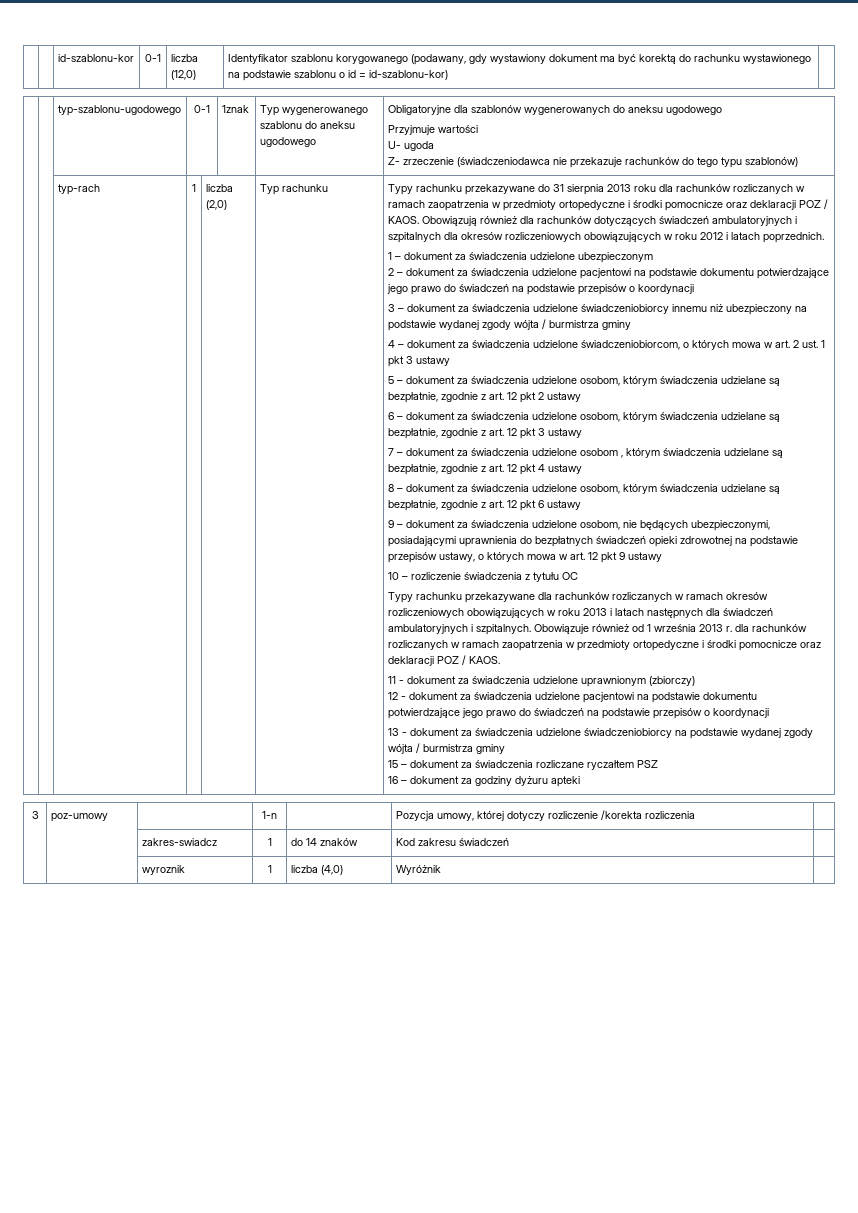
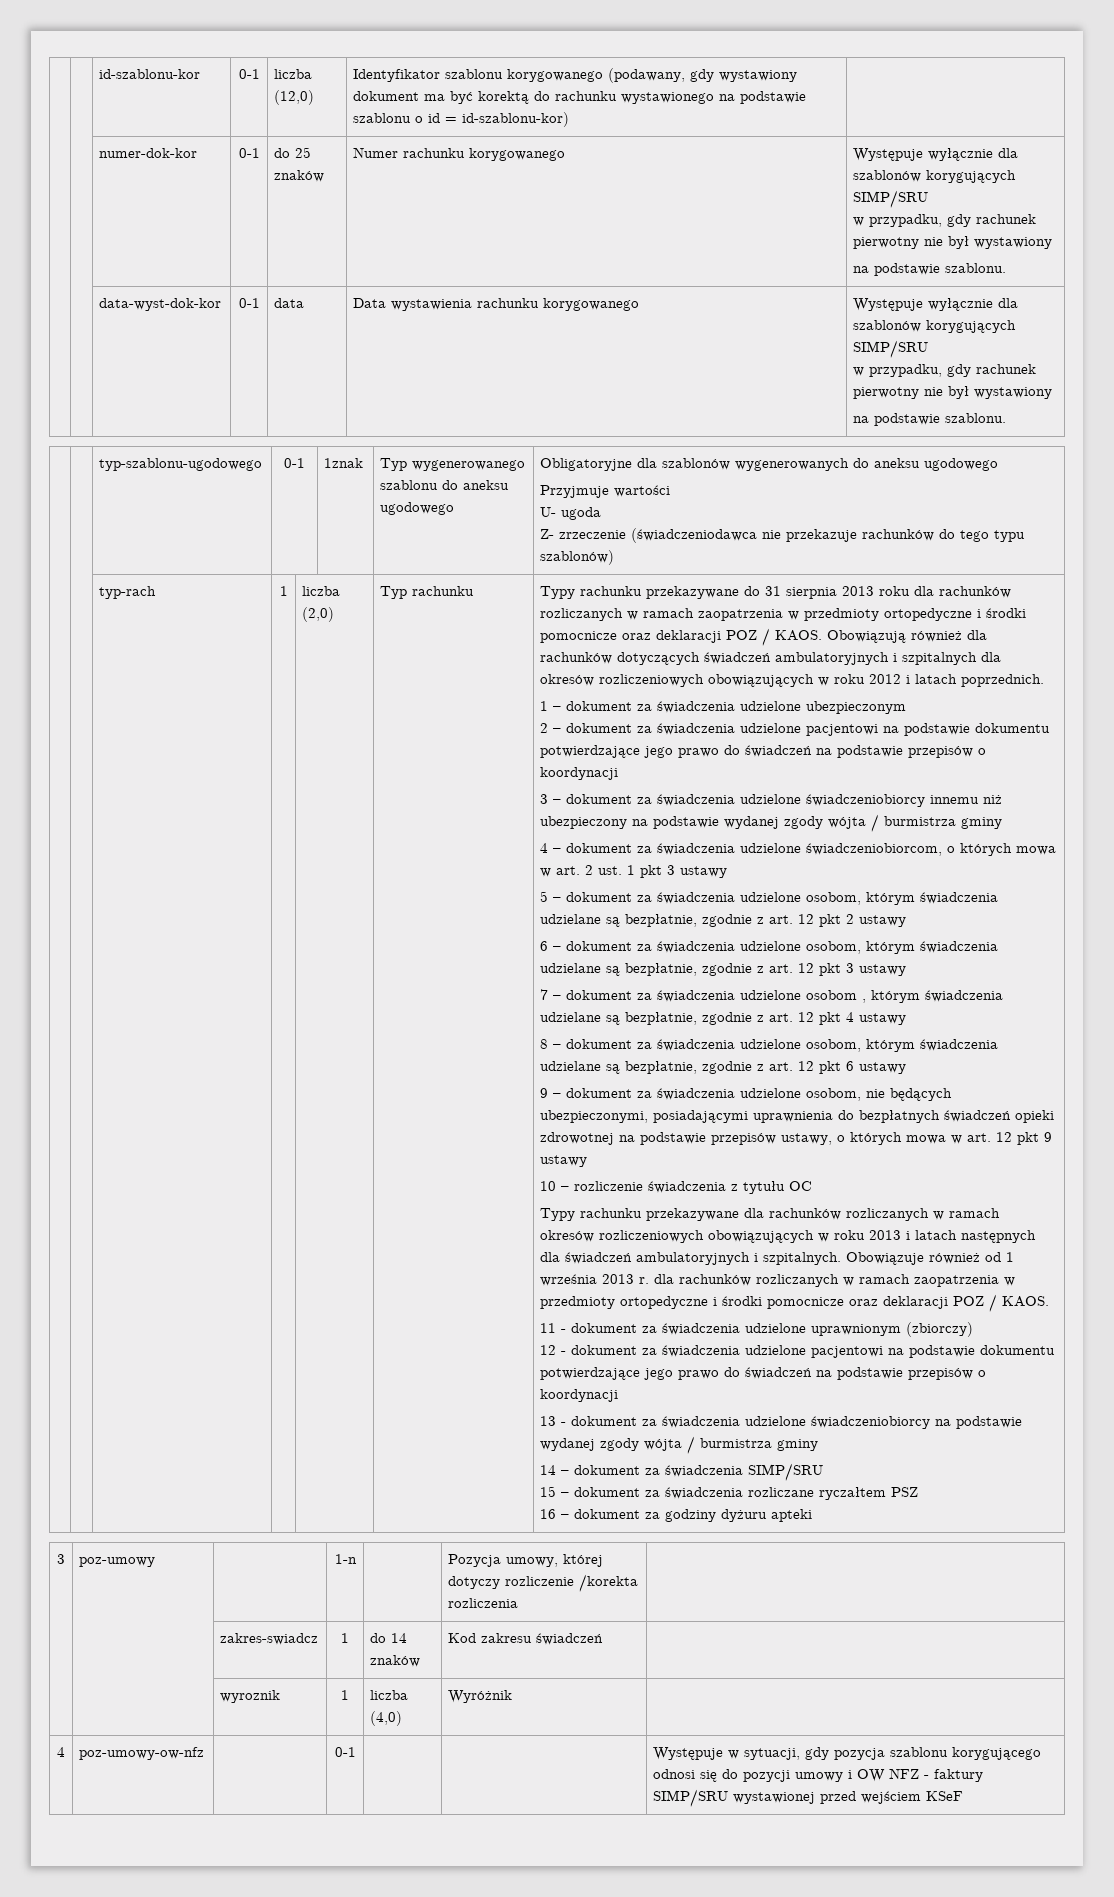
(448, 75) none -> [99,148,198,158] [238,148,260,158] [274,147,312,158] [274,170,325,182] [353,147,566,161] [853,148,1019,161] [853,170,1017,183] [853,190,929,208] [853,214,1037,227] [853,236,1053,249] [853,263,1007,276] [99,298,222,311] [238,298,260,308] [274,298,305,308] [353,298,640,311] [853,298,1019,311] [853,320,1017,333] [853,340,929,358] [853,364,1037,377] [853,386,1053,399] [853,413,1007,426] // | | numer-dok-kor | 0-1 | do 25 znaków | Numer rachunku korygowanego | Występuje wyłącznie dla szablonów korygujących SIMP/SRU // w przypadku, gdy rachunek pierwotny nie był wystawiony // na podstawie szablonu. // | | data-wyst-dok-kor | 0-1 | data | Data wystawienia rachunku korygowanego | Występuje wyłącznie dla szablonów korygujących SIMP/SRU // w przypadku, gdy rachunek pierwotny nie był wystawiony // na podstawie szablonu.
(505, 749) none -> [540,1463,824,1481] // 14 – dokument za świadczenia SIMP/SRU
(441, 870) none -> [57,1747,65,1757] [79,1747,205,1760] [334,1747,356,1757] [653,1747,1042,1760] [653,1768,984,1782] [653,1789,964,1807] // 4 | poz-umowy-ow-nfz | | 0-1 | | | Występuje w sytuacji, gdy pozycja szablonu korygującego odnosi się do pozycji umowy i OW NFZ - faktury SIMP/SRU wystawionej przed wejściem KSeF

